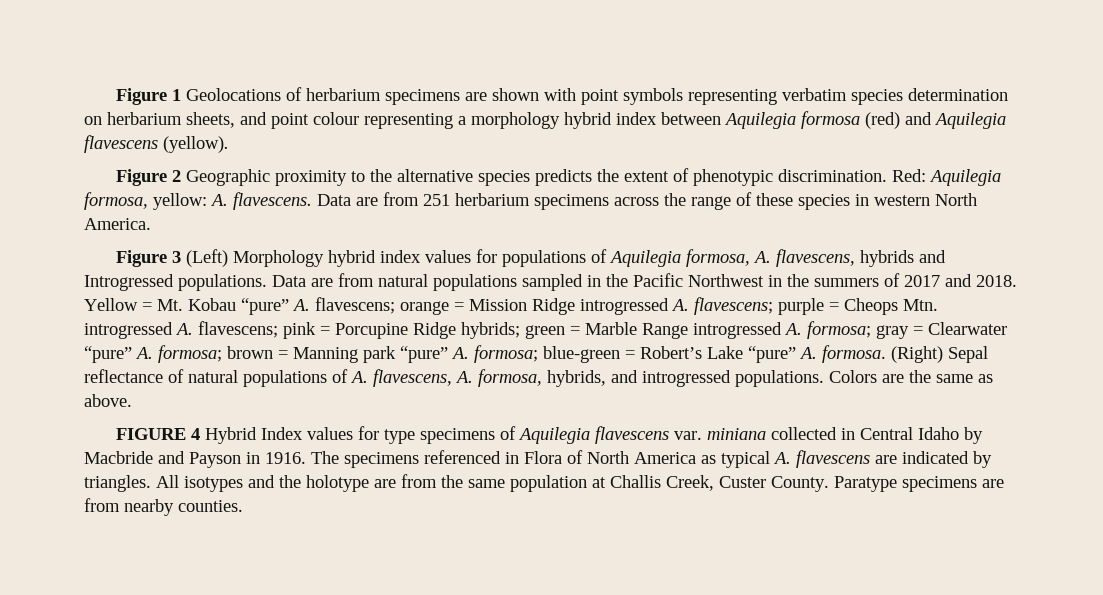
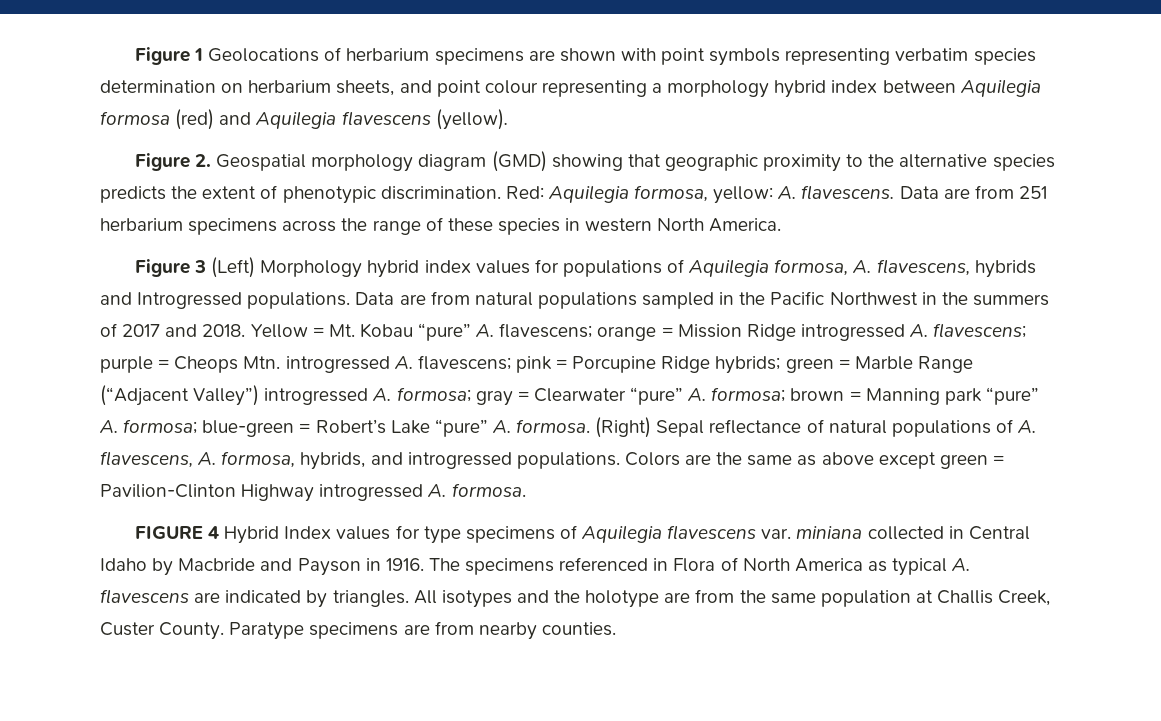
[171,169,270,186] 2 Geographic -> [195,151,758,172] 2. Geospatial morphology diagram (GMD) showing that geographic
(688, 331) none -> [100,385,260,406] (“Adjacent Valley”)
[84,394,132,407] above. -> [821,452,1004,469] [100,483,526,502] above except green = Pavilion-Clinton Highway introgressed A. formosa.

